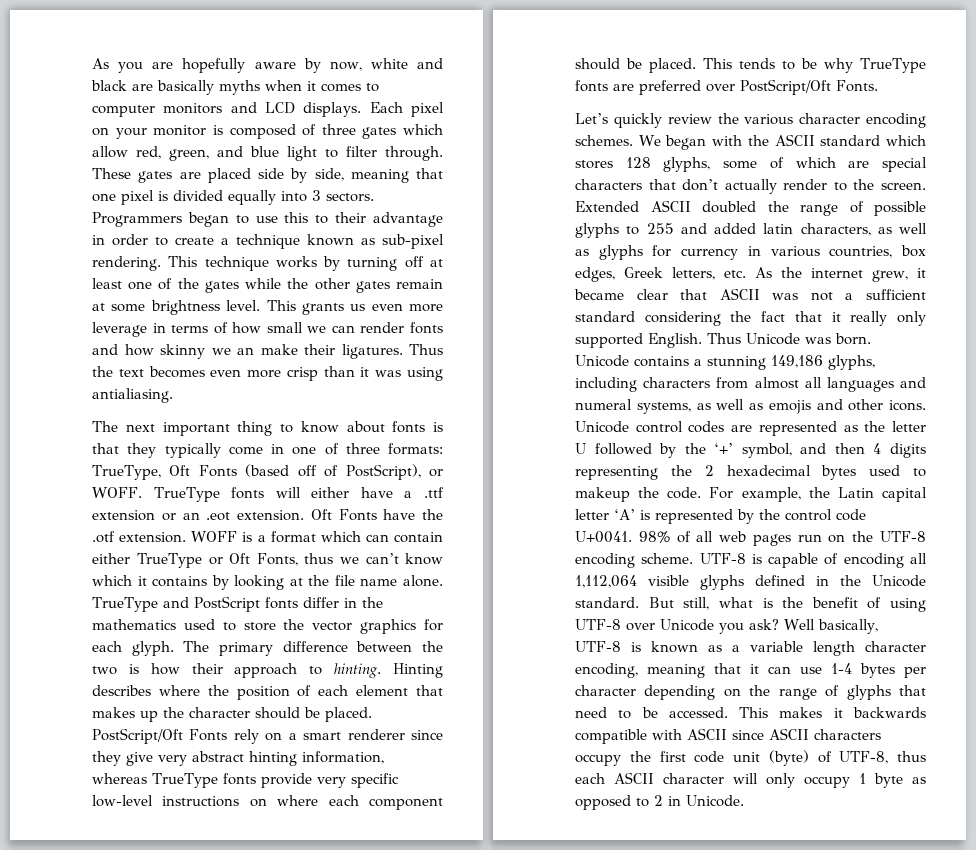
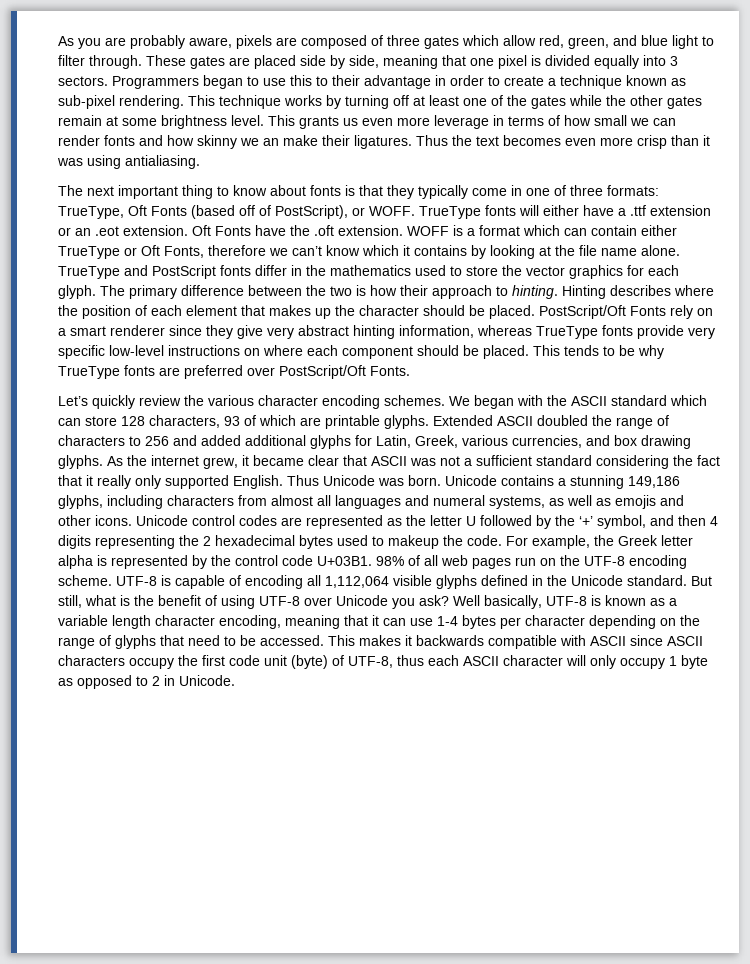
[182,58,443,73] [91,80,379,95] [92,102,444,117] [92,125,223,139] hopefully aware by now, white and black are basically myths when it comes to computer monitors and LCD displays. Each pixel on your monitor is -> [130,35,297,49] probably aware, pixels are
[92,531,115,543] .otf -> [314,225,334,236] .oft
[304,553,334,564] thus -> [208,245,266,256] therefore
[575,157,927,172] [575,179,926,194] stores 128 glyphs, some of which are special characters that don’t actually render to the screen. -> [58,415,429,429] can store 128 characters, 93 of which are printable glyphs.
[874,201,926,216] [575,223,927,238] [575,245,926,260] [575,267,747,282] possible glyphs to 255 and added latin characters, as well as glyphs for currency in various countries, box edges, Greek letters, etc. -> [58,435,691,449] [58,455,103,469] characters to 256 and added additional glyphs for Latin, Greek, various currencies, and box drawing glyphs.
[837,487,927,502] [575,509,635,520] Latin capital letter ‘A’ -> [618,535,693,546] [58,555,93,569] Greek letter alpha
[575,531,632,543] U+0041. -> [317,556,372,566] U+03B1.

